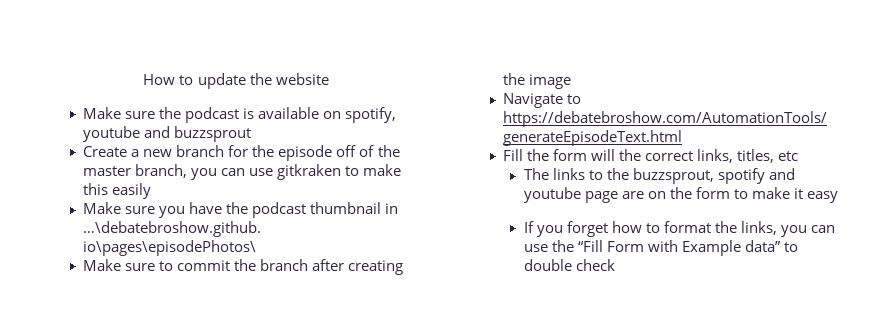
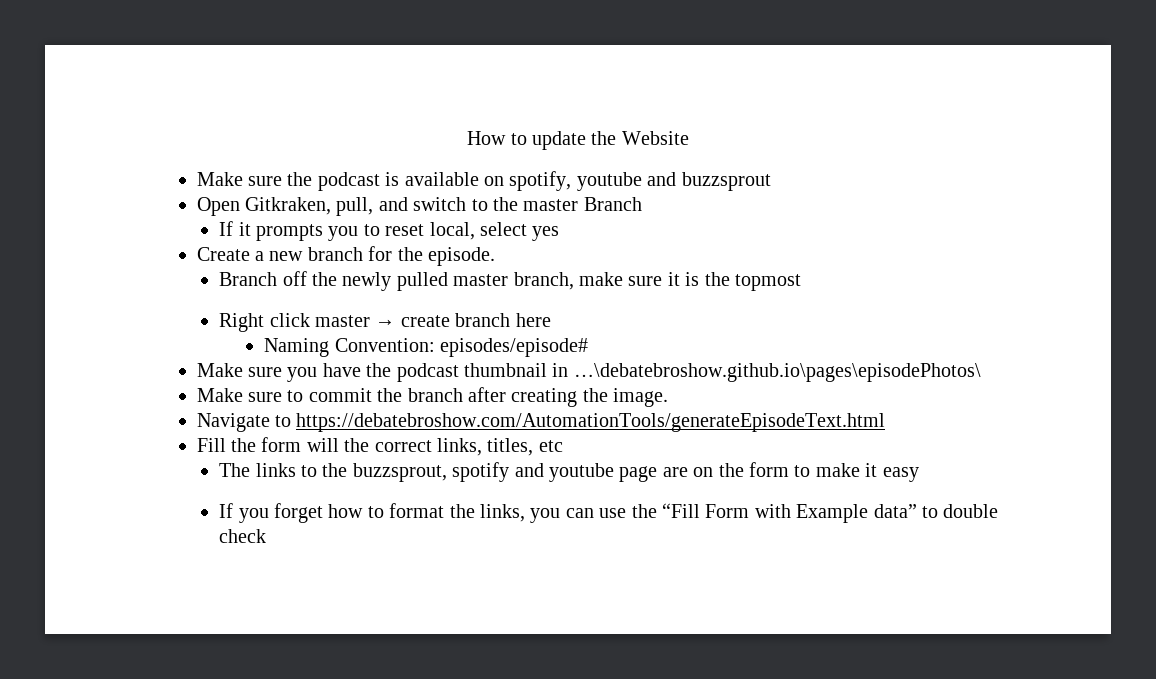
[275,73,329,85] website -> [621,131,689,145] Website
(252, 134) none -> [196,197,642,216] [219,221,560,241] // Open Gitkraken, pull, and switch to the master Branch // If it prompts you to reset local, select yes
[278,145,400,161] [83,164,402,180] [83,183,152,199] episode off of the master branch, you can use gitkraken to make this easily -> [428,247,496,266] [219,271,802,291] [219,313,551,332] [264,338,589,357] episode. // Branch off the newly pulled master branch, make sure it is the topmost // Right click master → create branch here // Naming Convention: episodes/episode#
[529,74,572,89] image -> [613,388,669,407] image.

